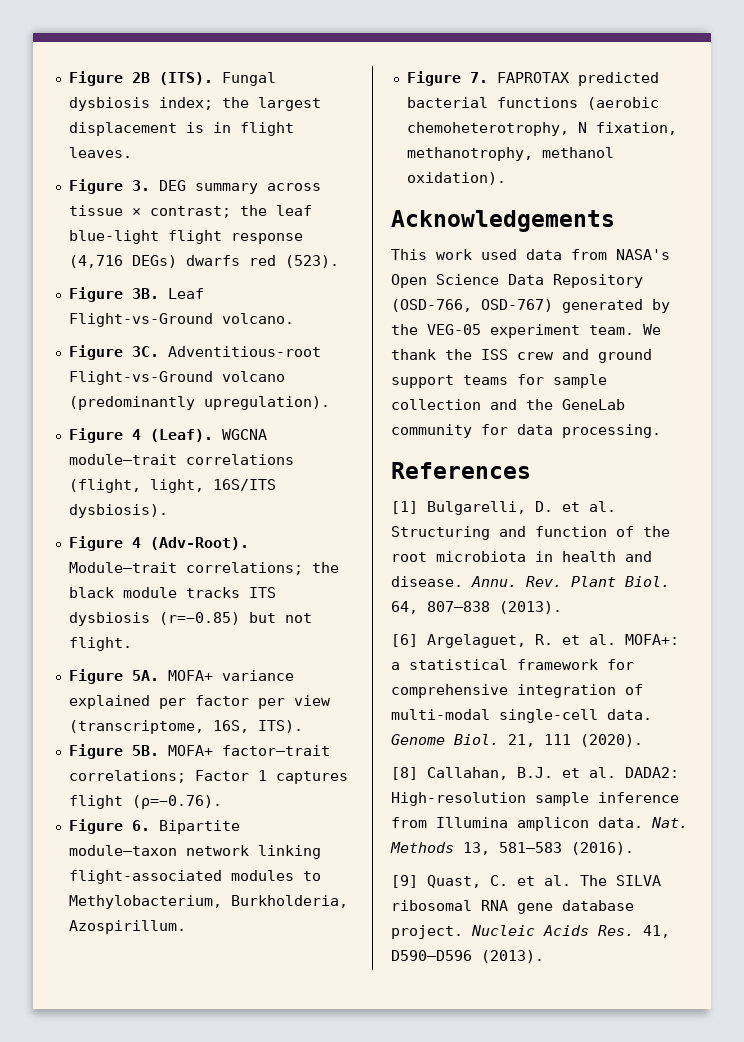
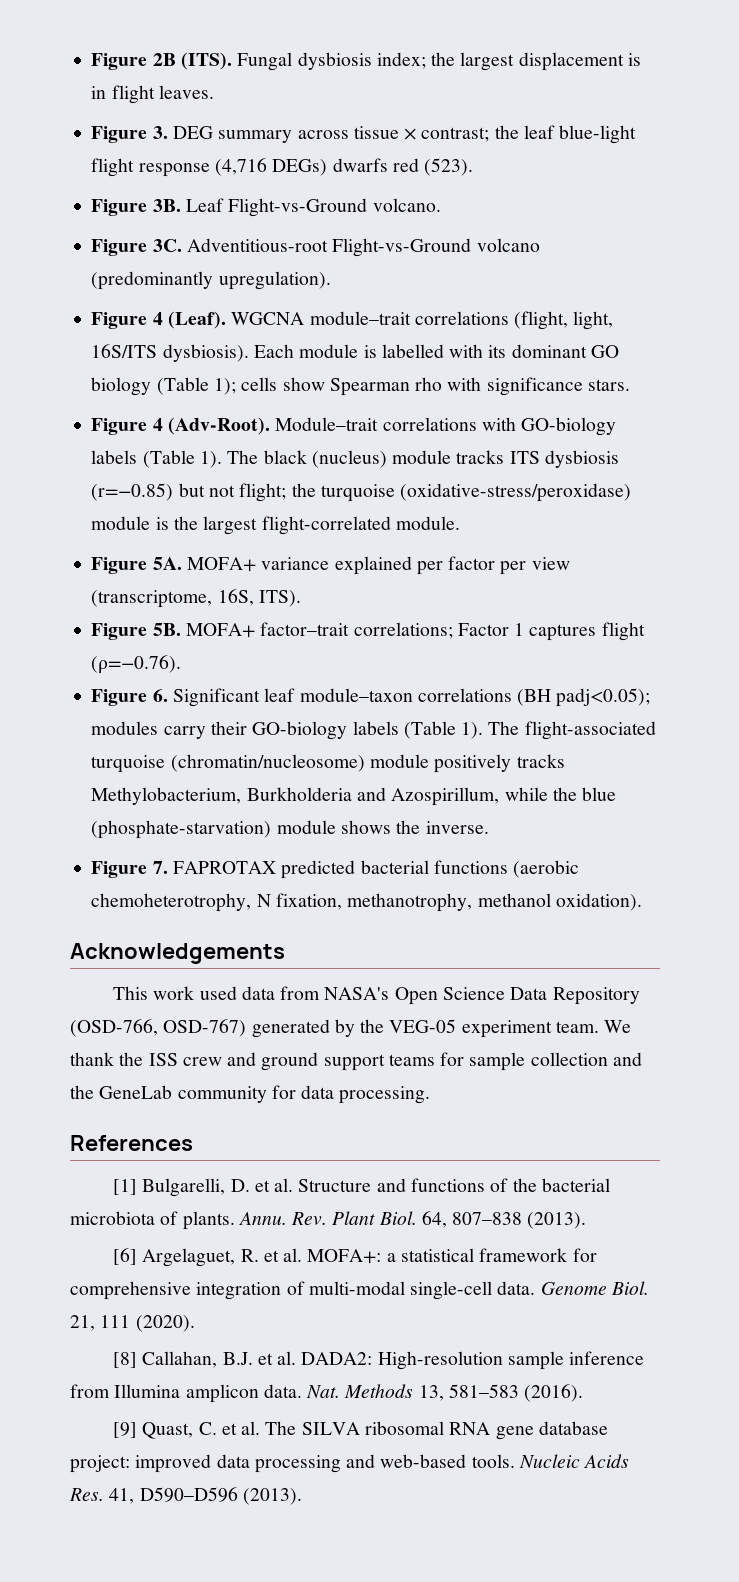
[68,536,249,551] [68,562,339,575] [68,587,114,598] // Figure 4 (Adv-Root). Module–trait correlations; the black -> [253,344,619,358] [91,377,630,396] [91,417,617,436] [91,450,387,468] Each module is labelled with its dominant GO biology (Table 1); cells show Spearman rho with significance stars. // Figure 4 (Adv-Root). Module–trait correlations with GO-biology labels (Table 1). The black (nucleus)
[68,637,132,651] flight. -> [239,483,632,502] [91,516,460,535] flight; the turquoise (oxidative-stress/peroxidase) module is the largest flight-correlated module.
[158,820,240,834] [68,845,321,859] [68,870,321,884] [68,895,348,909] [68,920,186,934] Bipartite module–taxon network linking flight-associated modules to Methylobacterium, Burkholderia, Azospirillum. -> [172,688,651,707] [91,721,656,740] [91,754,565,773] [91,787,617,806] [91,820,489,839] Significant leaf module–taxon correlations (BH padj<0.05); modules carry their GO-biology labels (Table 1). The flight-associated turquoise (chromatin/nucleosome) module positively tracks Methylobacterium, Burkholderia and Azospirillum, while the blue (phosphate-starvation) module shows the inverse.
[391,526,670,540] [391,551,652,562] [391,576,463,587] Structuring and function of the root microbiota in health and disease. -> [298,1178,610,1192] [70,1211,235,1230] Structure and functions of the bacterial microbiota of plants.
[391,925,463,939] project. -> [70,1454,515,1473] project: improved data processing and web-based tools.

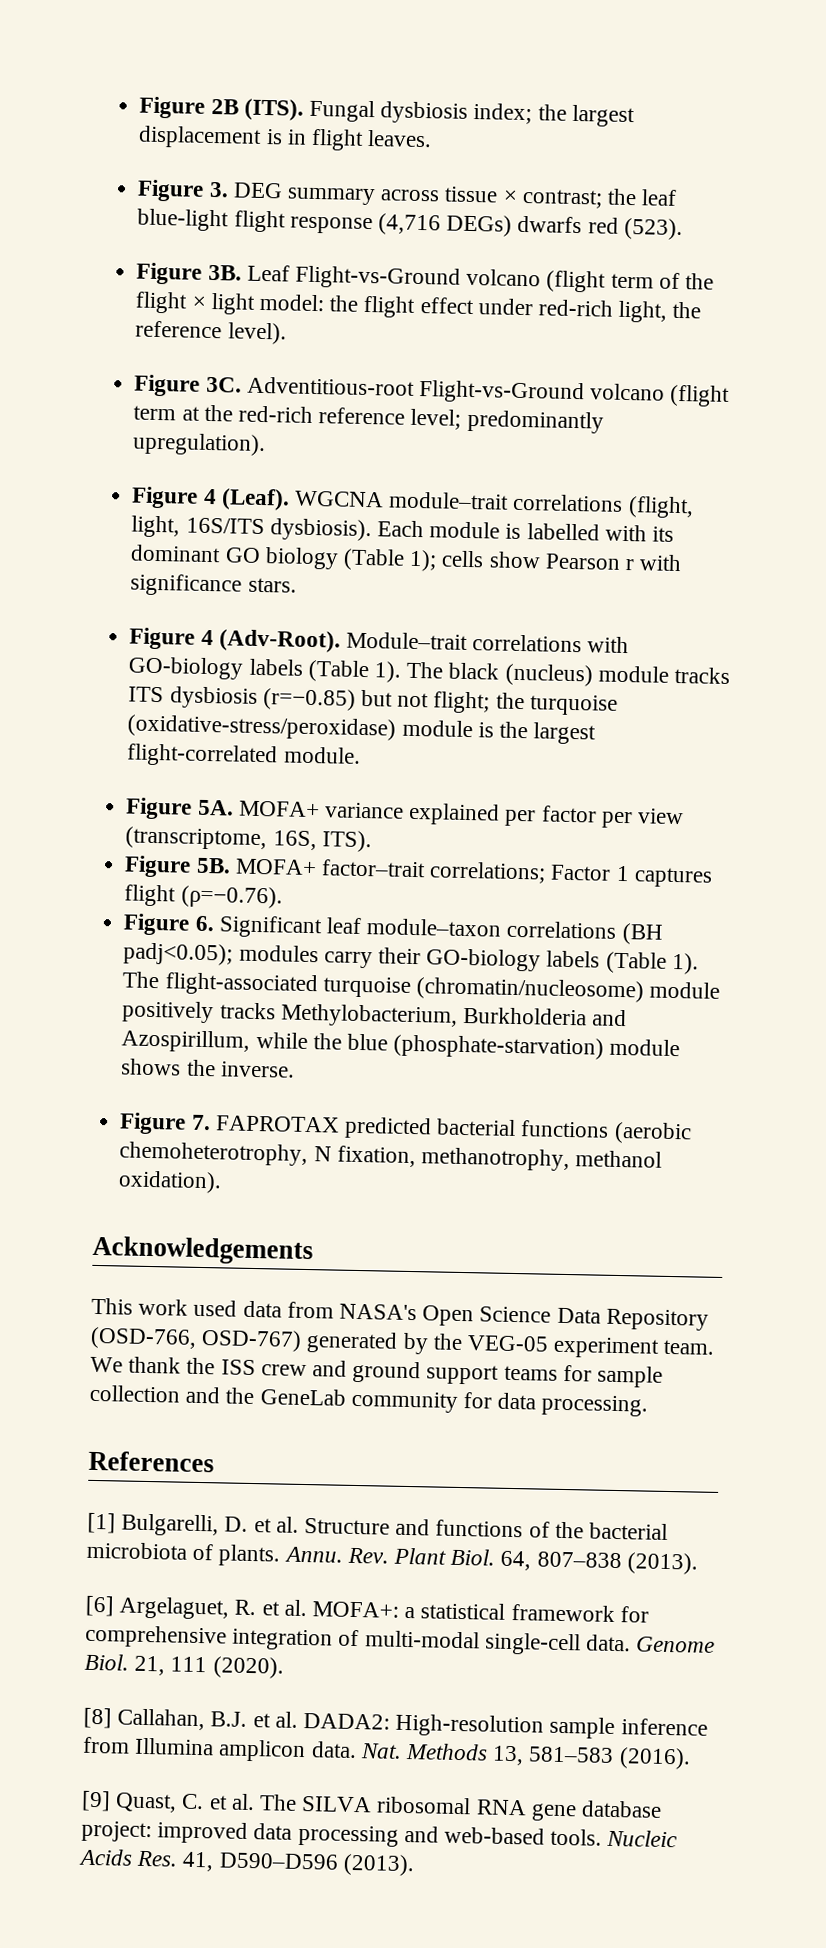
[372,198,441,212] volcano. -> [466,268,714,293] [135,291,702,323] [135,320,287,345] volcano (flight term of the flight × light model: the flight effect under red-rich light, the reference level).
[91,271,214,290] (predominantly -> [669,384,731,407] [133,404,604,434] (flight term at the red-rich reference level; predominantly
[329,377,443,396] Spearman rho -> [544,553,635,571] Pearson r

